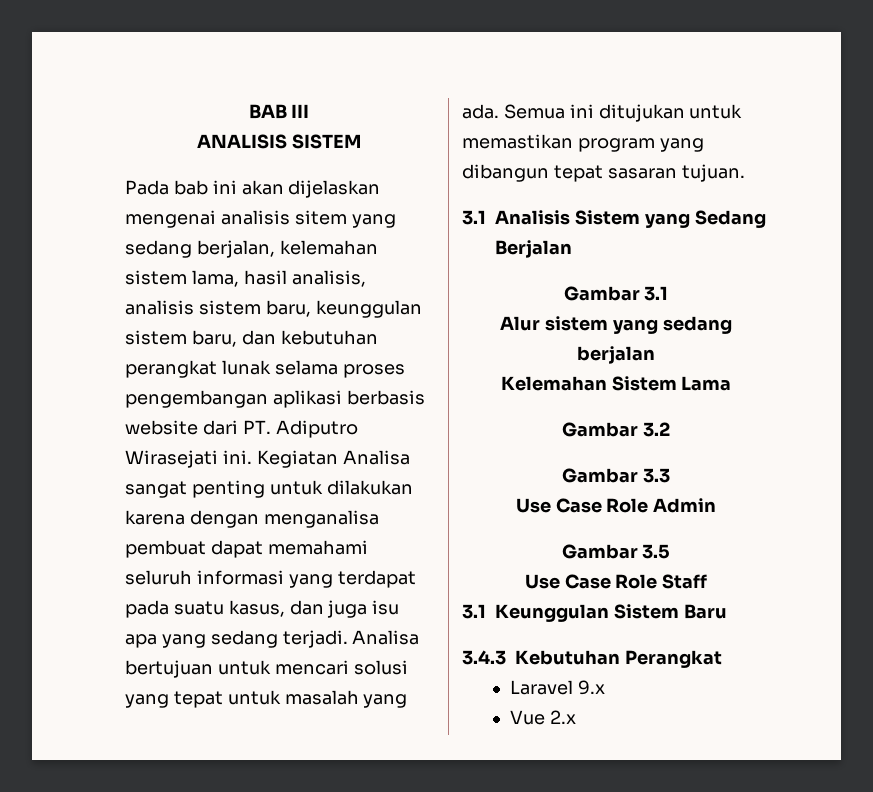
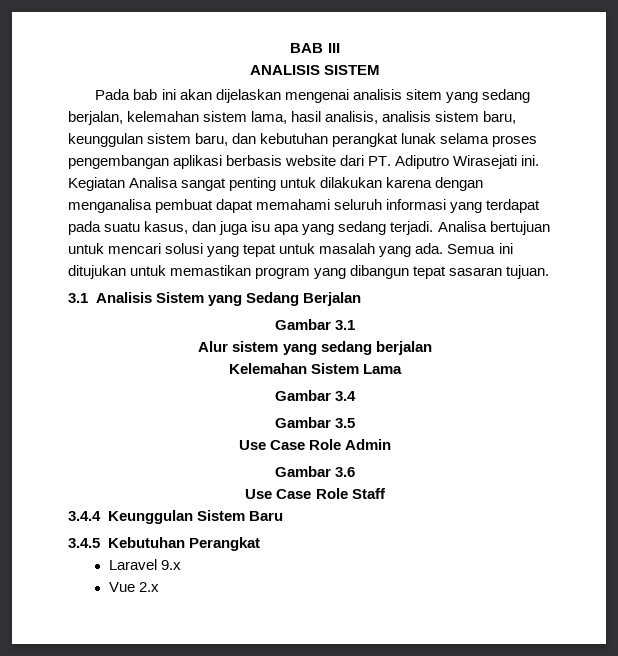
[642,422,670,437] [562,468,670,483] 3.2 // Gambar 3.3 -> [335,391,357,401] [274,417,356,428] 3.4 // Gambar 3.5
[642,544,671,559] 3.5 -> [335,467,356,477] 3.6
[462,604,486,619] 3.1 -> [68,511,101,521] 3.4.4
[462,650,506,665] 3.4.3 -> [68,538,100,548] 3.4.5

